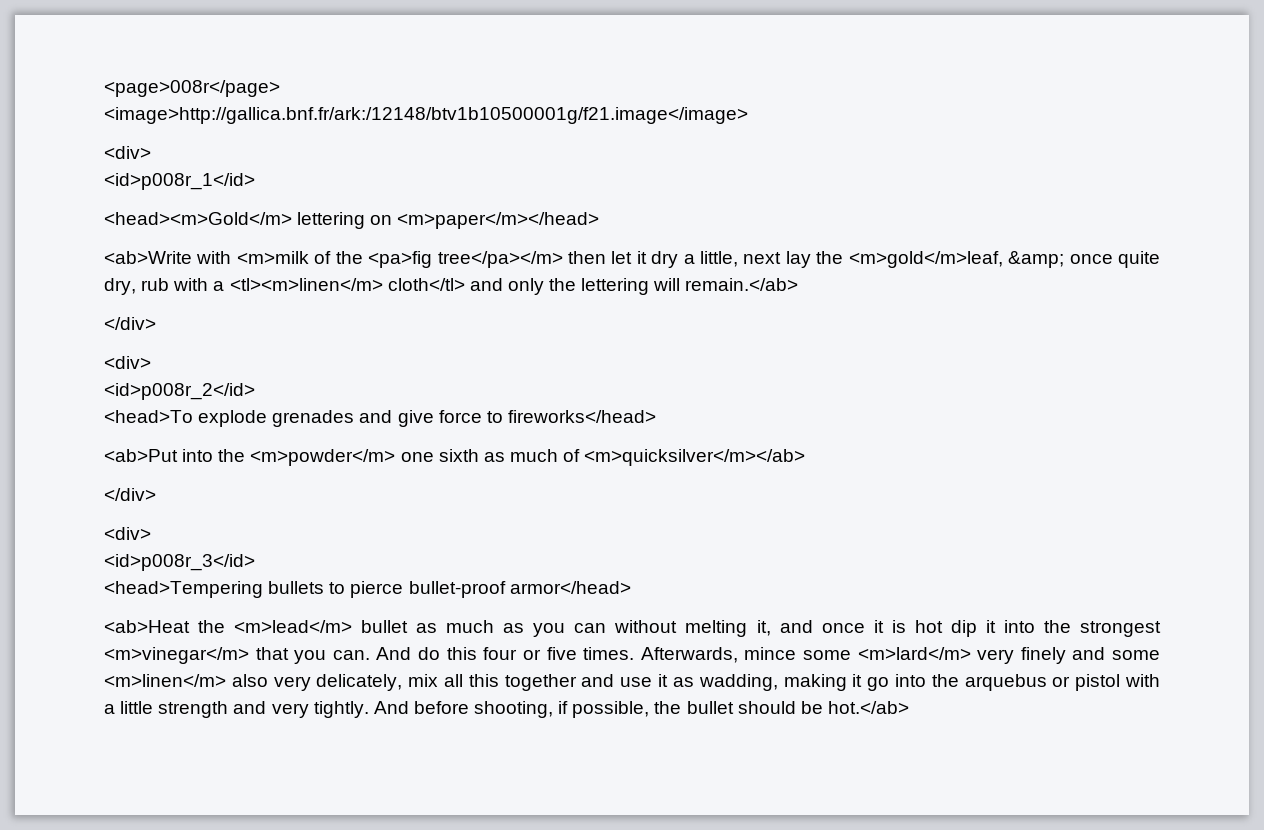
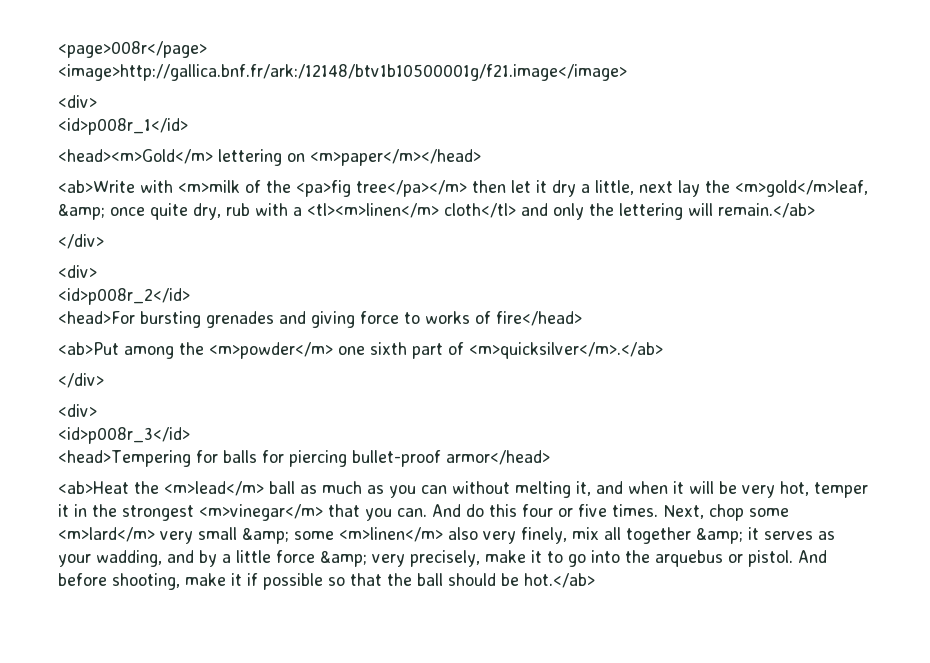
[104,410,268,427] <head>To explode -> [58,311,201,328] <head>For bursting
[397,410,434,427] give -> [311,311,355,328] giving
[507,410,656,423] fireworks</head> -> [425,311,582,326] works of fire</head>
[182,449,214,462] into -> [124,346,174,359] among
[483,449,806,466] as much of <m>quicksilver</m></ab> -> [412,342,663,359] part of <m>quicksilver</m>.</ab>
[268,581,404,598] bullets to pierce -> [195,450,347,467] for balls for piercing
[361,620,409,633] bullet -> [269,481,295,494] ball
[821,620,1035,637] once it is hot dip it into -> [628,481,868,498] [58,504,87,517] when it will be very hot, temper it in
[640,647,797,663] Afterwards, mince -> [663,504,744,521] Next, chop
[1020,647,1106,664] finely and -> [198,527,289,544] small &amp;
[316,674,403,691] delicately, -> [521,527,567,544] finely,
[468,674,863,691] this together and use it as wadding, making it -> [626,527,835,544] [58,550,563,567] together &amp; it serves as your wadding, and by a little force &amp; very precisely, make it to
[1075,674,1161,691] [104,701,734,718] pistol with a little strength and very tightly. And before shooting, if possible, the bullet -> [748,550,827,567] [58,573,443,590] pistol. And before shooting, make it if possible so that the ball

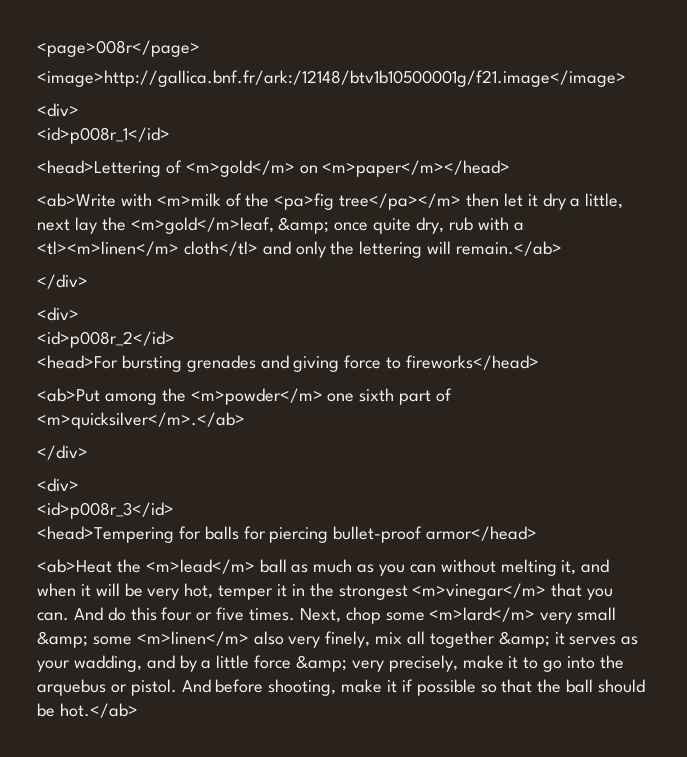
[58,149,282,166] <head><m>Gold</m> lettering -> [37,160,295,177] <head>Lettering of <m>gold</m>
[425,311,582,326] works of fire</head> -> [406,355,540,370] fireworks</head>

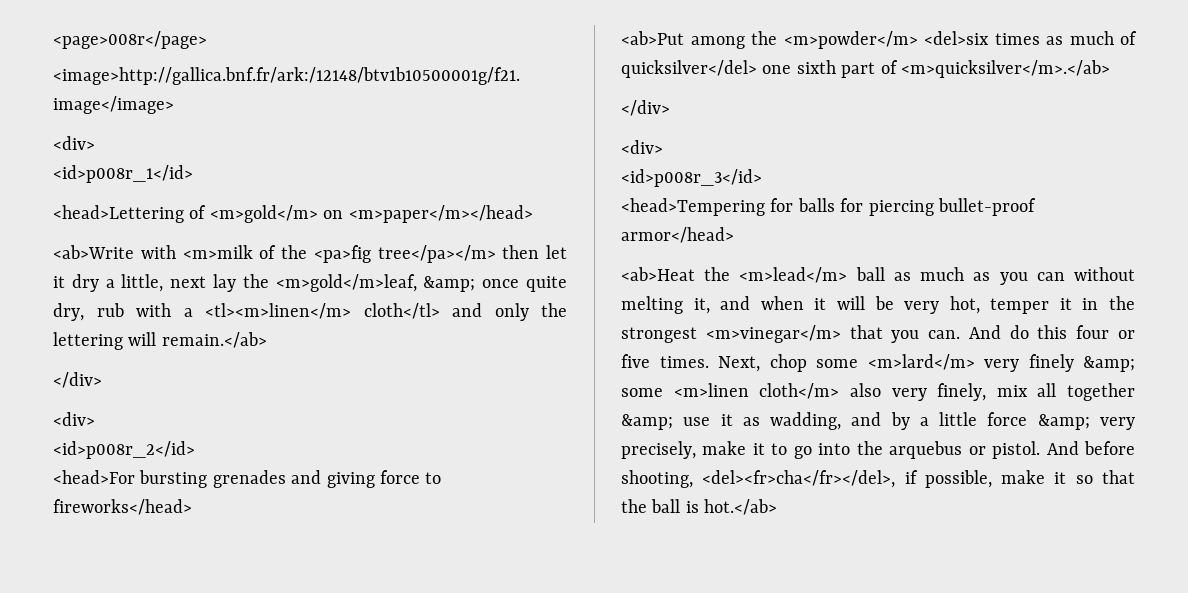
(323, 396) none -> [924,31,1137,45] [621,60,757,78] <del>six times as much of quicksilver</del>
[577,607,617,621] small -> [1028,354,1074,372] finely
[136,631,249,646] <m>linen</m> -> [673,383,840,399] <m>linen cloth</m>
[554,632,639,645] [37,660,70,672] it serves as your -> [683,414,760,426] use it as
[341,679,476,696] make it if possible -> [702,470,1067,488] <del><fr>cha</fr></del>, if possible, make it
[598,679,646,693] [37,703,55,717] should be -> [685,501,699,513] is

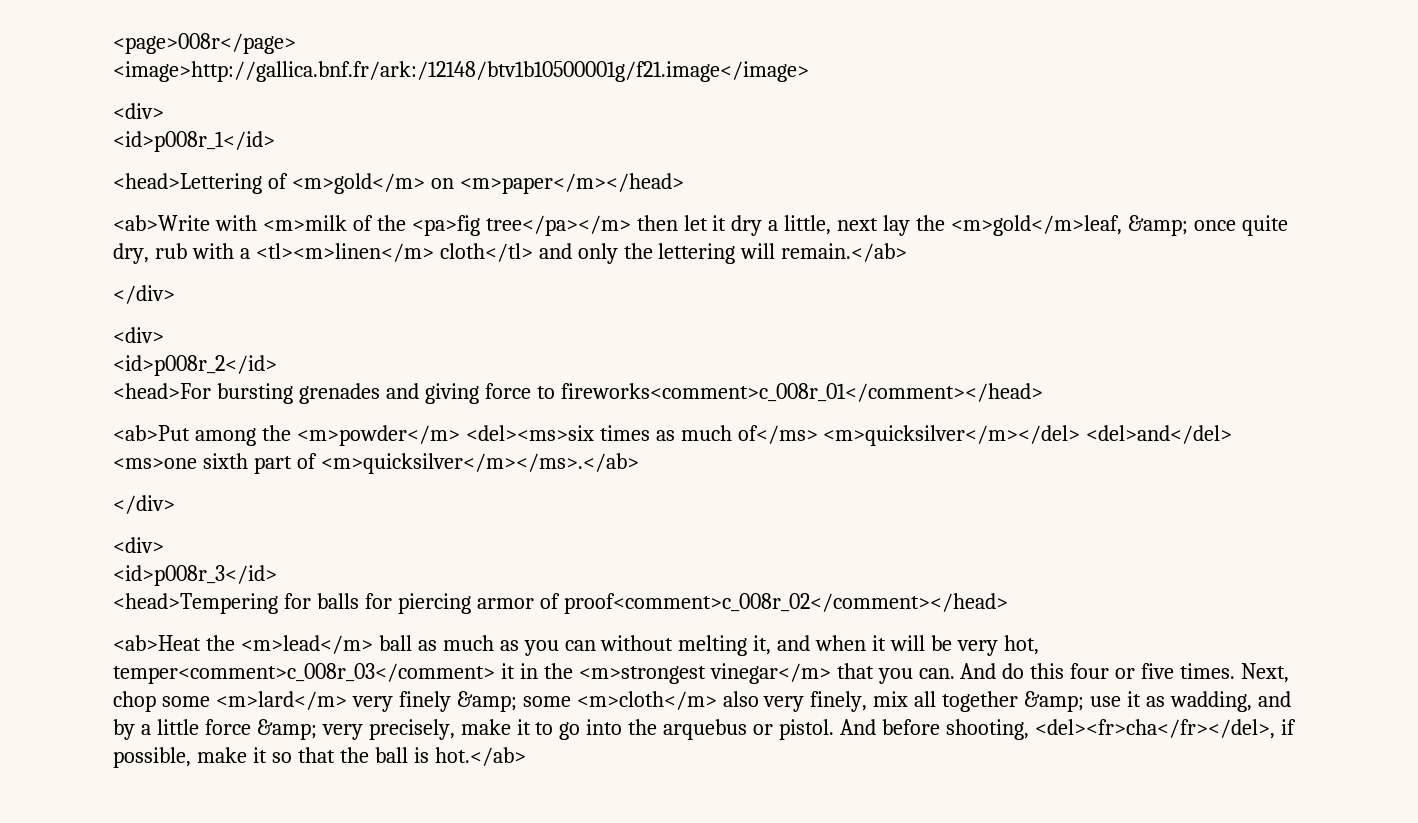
[53,499,192,515] fireworks</head> -> [560,383,1043,402] fireworks<comment>c_008r_01</comment></head>
[924,31,989,45] <del>six -> [465,425,594,441] <del><ms>six
[1120,31,1137,45] [621,60,792,78] of quicksilver</del> one -> [737,425,1233,446] [113,458,197,469] of</ms> <m>quicksilver</m></del> <del>and</del> <ms>one
[901,60,1110,78] <m>quicksilver</m>.</ab> -> [320,453,639,474] <m>quicksilver</m></ms>.</ab>
[938,198,1036,216] [621,227,734,243] bullet-proof armor</head> -> [476,593,1008,614] armor of proof<comment>c_008r_02</comment></head>
[990,298,1050,314] temper -> [113,663,495,684] temper<comment>c_008r_03</comment>
[621,325,841,343] strongest <m>vinegar</m> -> [578,663,831,684] <m>strongest vinegar</m>
[673,383,840,399] <m>linen cloth</m> -> [576,691,717,710] <m>cloth</m>

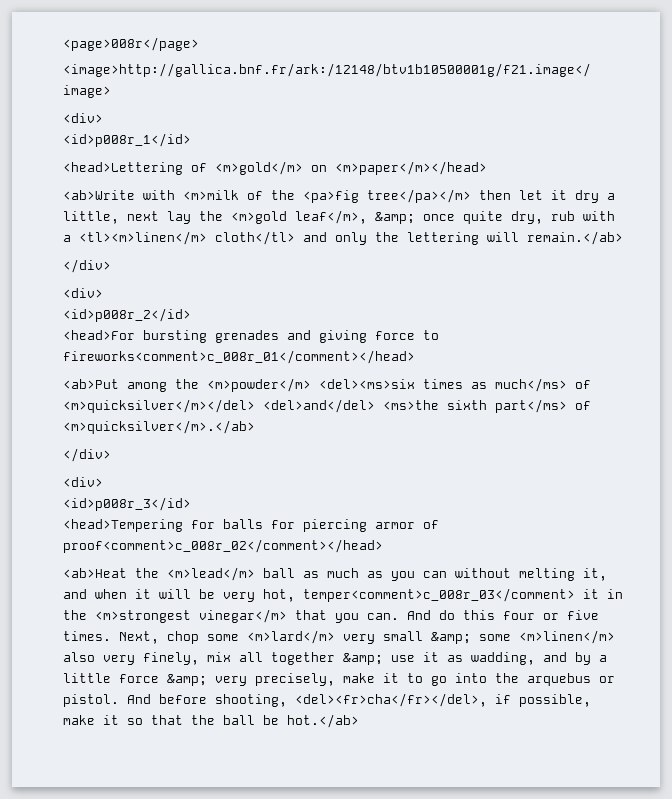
[951,215,1123,236] <m>gold</m>leaf, -> [231,210,367,224] <m>gold leaf</m>,
[680,425,1233,446] [113,453,639,474] much of</ms> <m>quicksilver</m></del> <del>and</del> <ms>one sixth part of <m>quicksilver</m></ms>.</ab> -> [495,378,591,392] [63,399,591,413] [63,420,255,434] much</ms> of <m>quicksilver</m></del> <del>and</del> <ms>the sixth part</ms> of <m>quicksilver</m>.</ab>
[398,691,451,712] finely -> [383,631,423,641] small
[576,691,717,710] <m>cloth</m> -> [519,630,615,644] <m>linen</m>
[413,747,429,763] is -> [263,715,279,725] be

